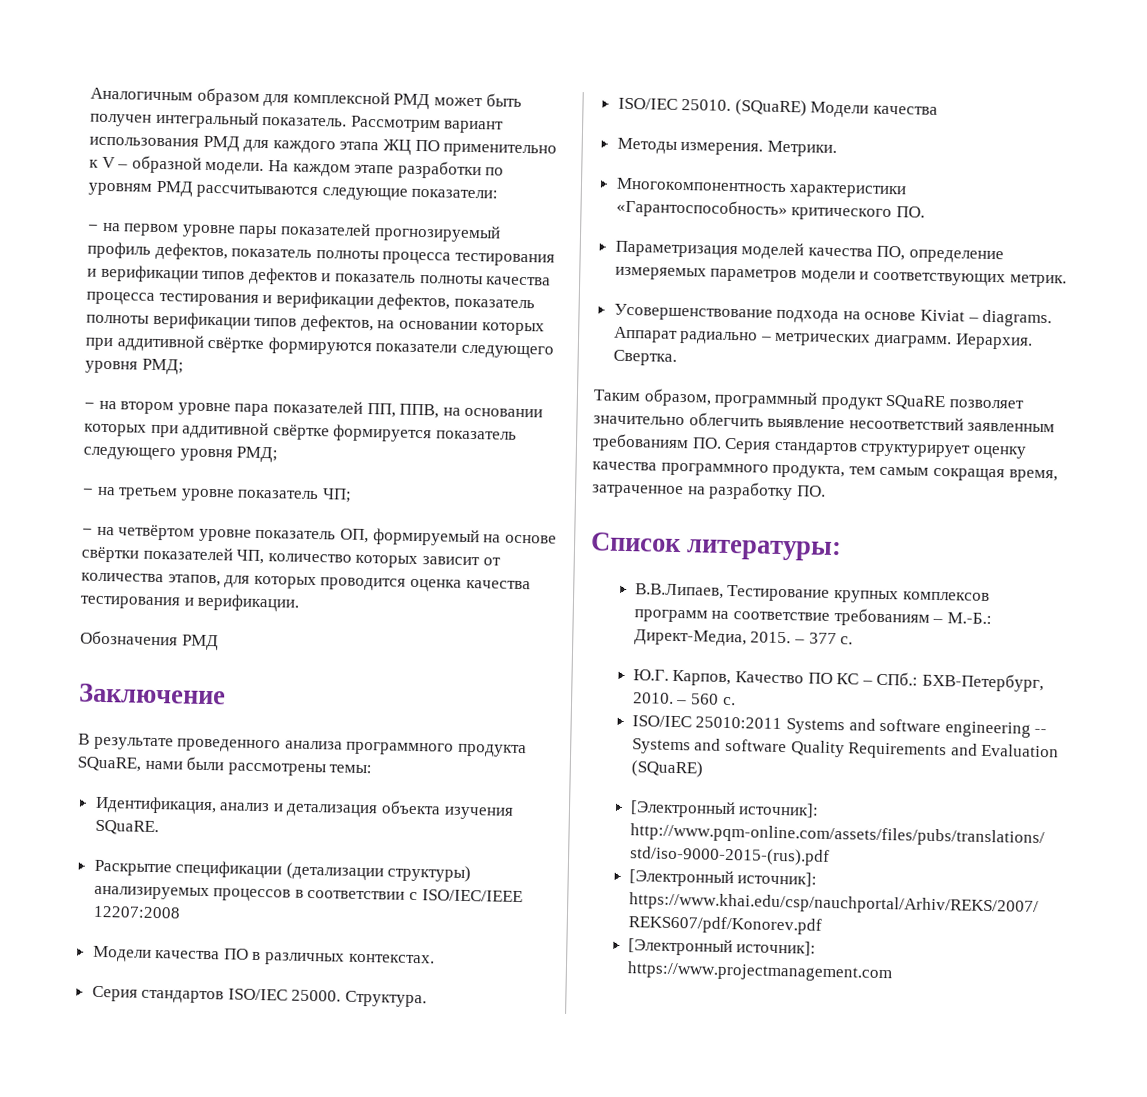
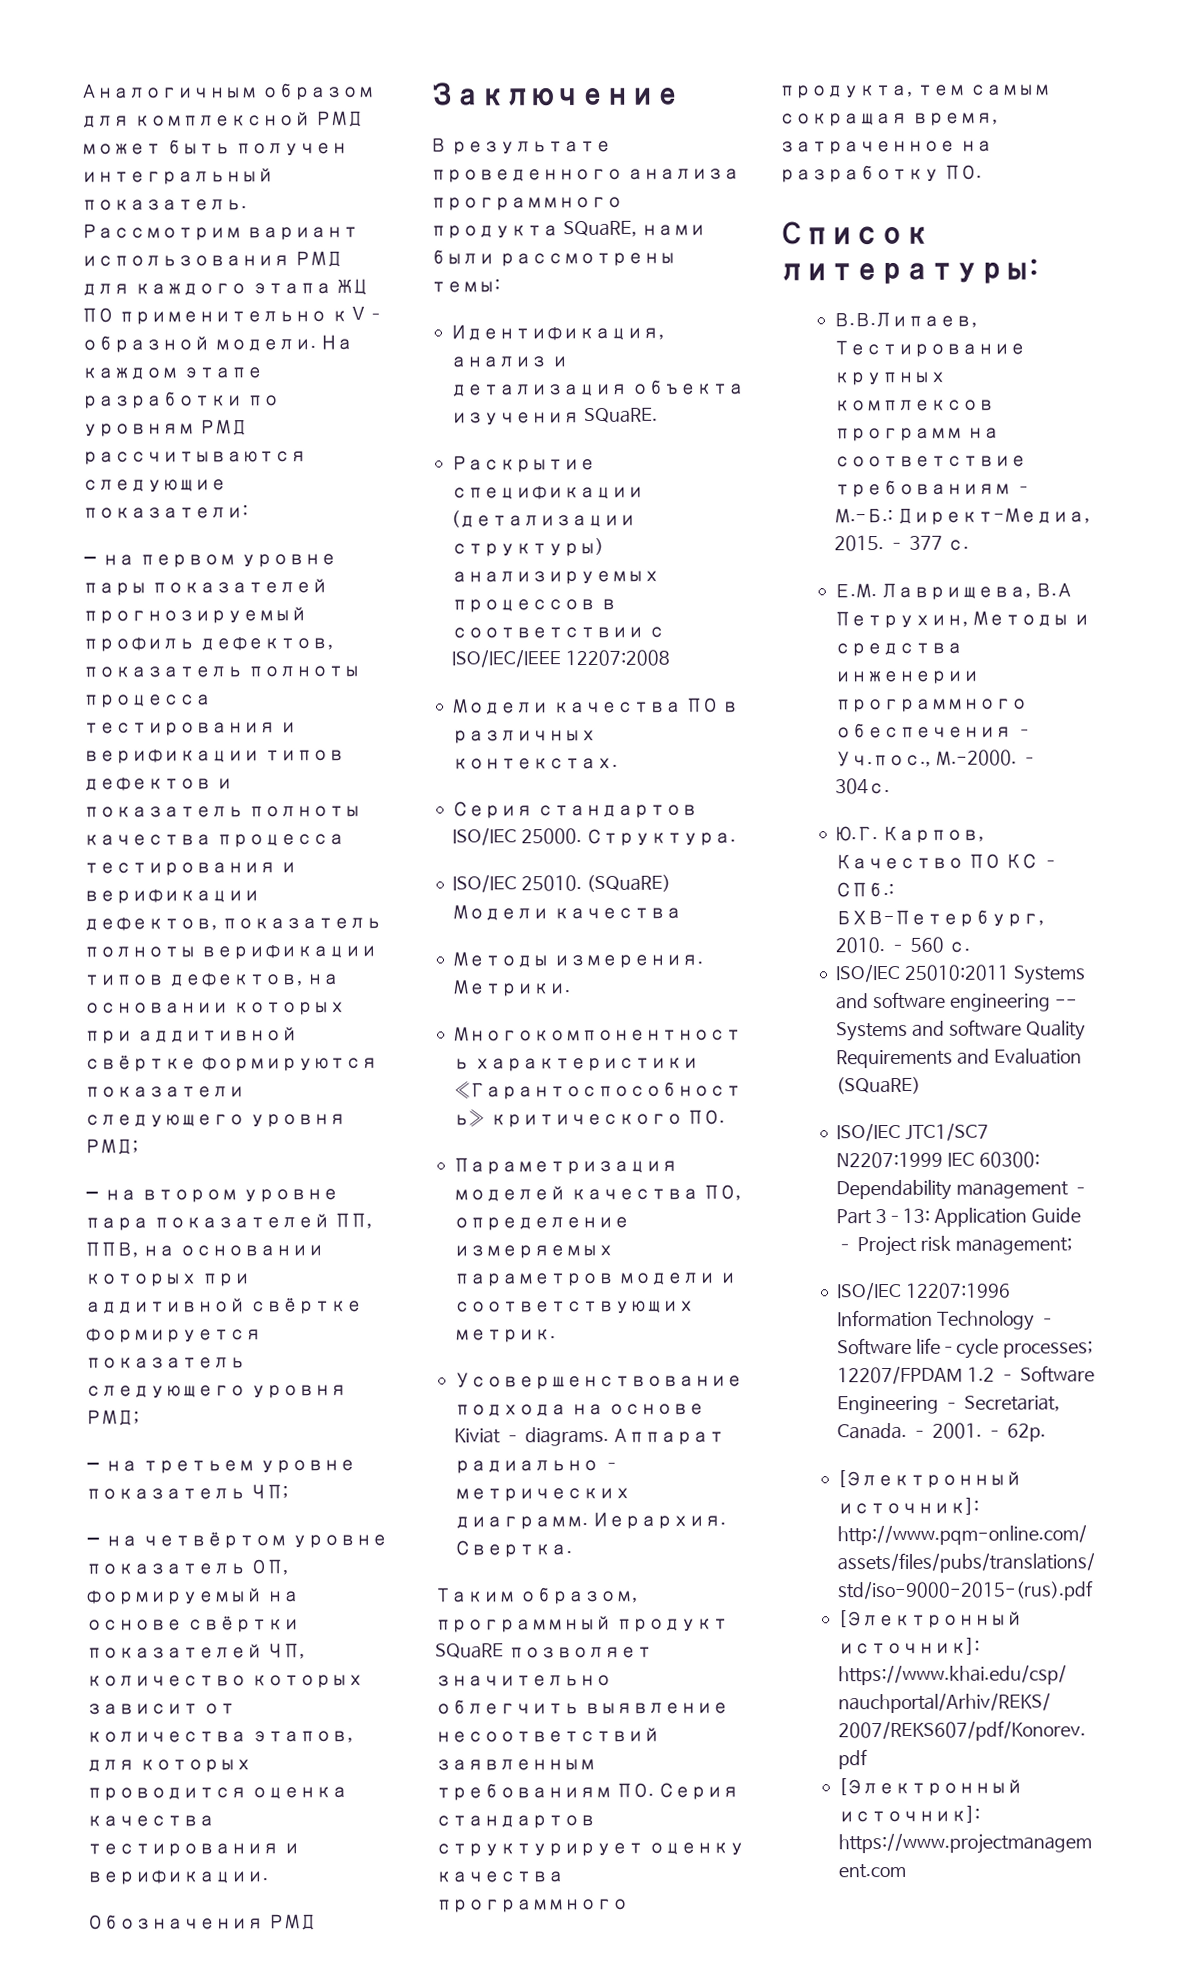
(854, 640) none -> [834,582,1074,601] [834,610,1091,629] [834,642,964,657] [834,670,981,685] [835,698,1029,713] [835,722,1034,739] [835,749,1039,768] [835,778,891,795] // Е.М. Лаврищева, В.А Петрухин, Методы и средства инженерии программного обеспечения – Уч.пос., М.-2000. – 304с.
(703, 769) none -> [836,1122,990,1142] [836,1151,1041,1169] [836,1179,1089,1201] [836,1207,1081,1227] [836,1235,1072,1257] [836,1281,1012,1301] [837,1309,1056,1331] [837,1337,1094,1359] [837,1365,1095,1385] [837,1395,1061,1415] [837,1422,1046,1442] // ISO/IEC JTC1/SC7 N2207:1999 IEC 60300: Dependability management – Part 3–13: Application Guide – Project risk management; // ISO/IEC 12207:1996 Information Technology – Software life–cycle processes; 12207/FPDAM 1.2 – Software Engineering – Secretariat, Canada. – 2001. – 62p.

